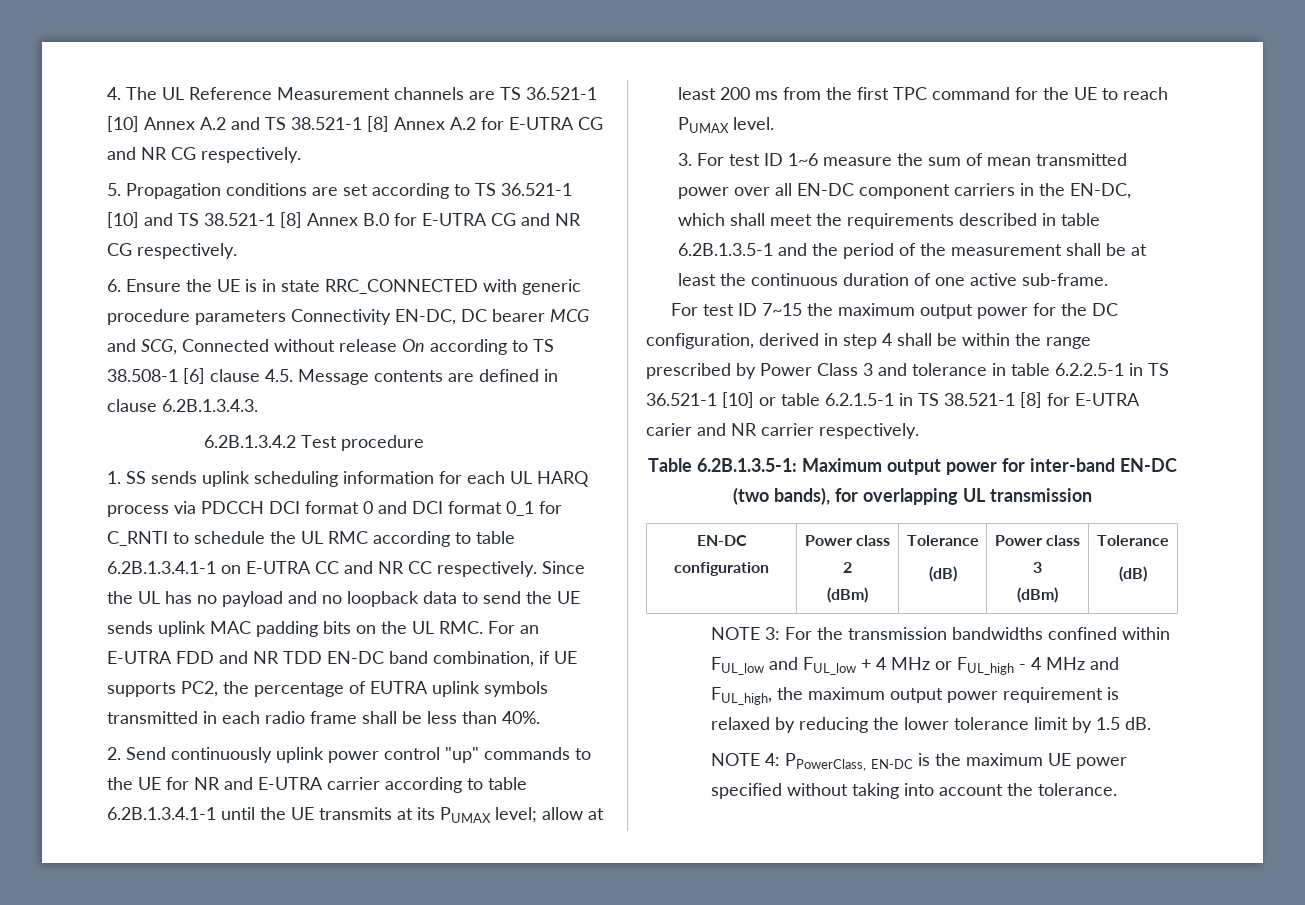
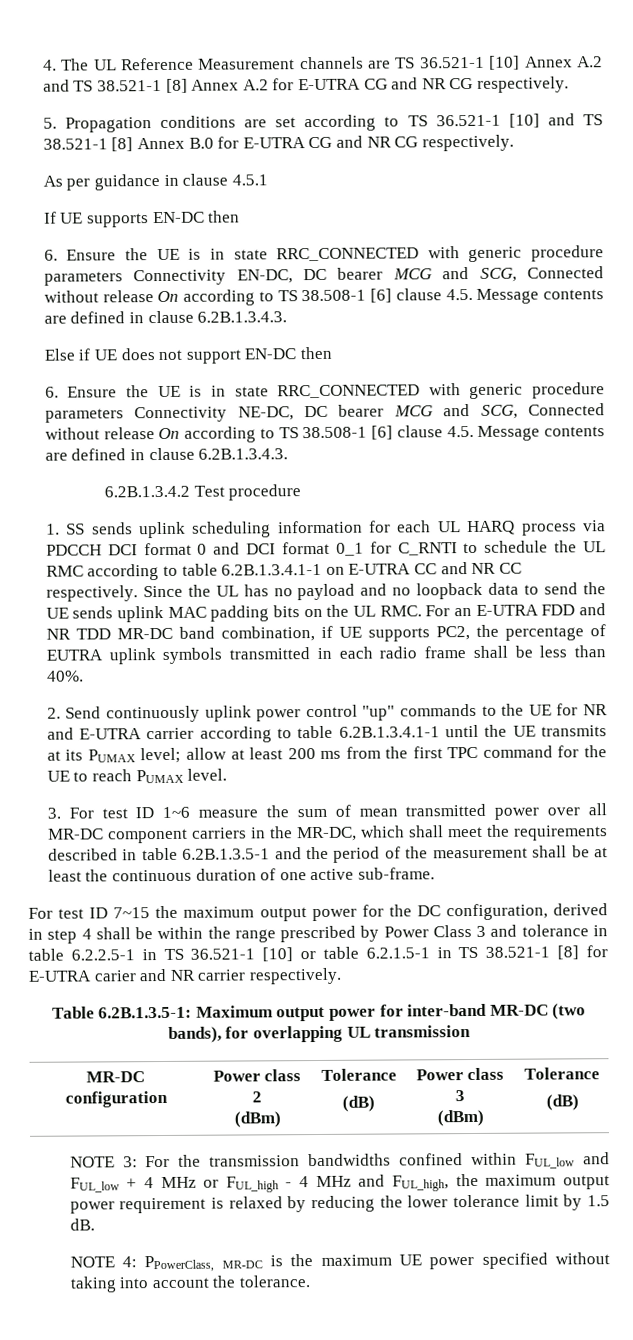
(238, 251) none -> [42,173,268,191] [43,210,241,228] // As per guidance in clause 4.5.1 // If UE supports EN-DC then
(259, 405) none -> [43,346,332,364] [44,382,605,400] [44,403,605,423] [44,425,605,443] [44,447,289,461] // Else if UE does not support EN-DC then // 6. Ensure the UE is in state RRC_CONNECTED with generic procedure parameters Connectivity NE-DC, DC bearer MCG and SCG, Connected without release On according to TS 38.508-1 [6] clause 4.5. Message contents are defined in clause 6.2B.1.3.4.3.
[327,651,385,664] EN-DC -> [116,627,173,640] MR-DC
[797,183,855,196] EN-DC -> [47,828,104,840] MR-DC
[1070,183,1132,199] EN-DC, -> [296,826,357,842] MR-DC,
[1119,458,1177,472] EN-DC -> [489,1004,549,1016] MR-DC
[696,535,747,546] EN-DC -> [86,1071,145,1083] MR-DC
[870,759,913,769] EN-DC -> [221,1260,263,1269] MR-DC

